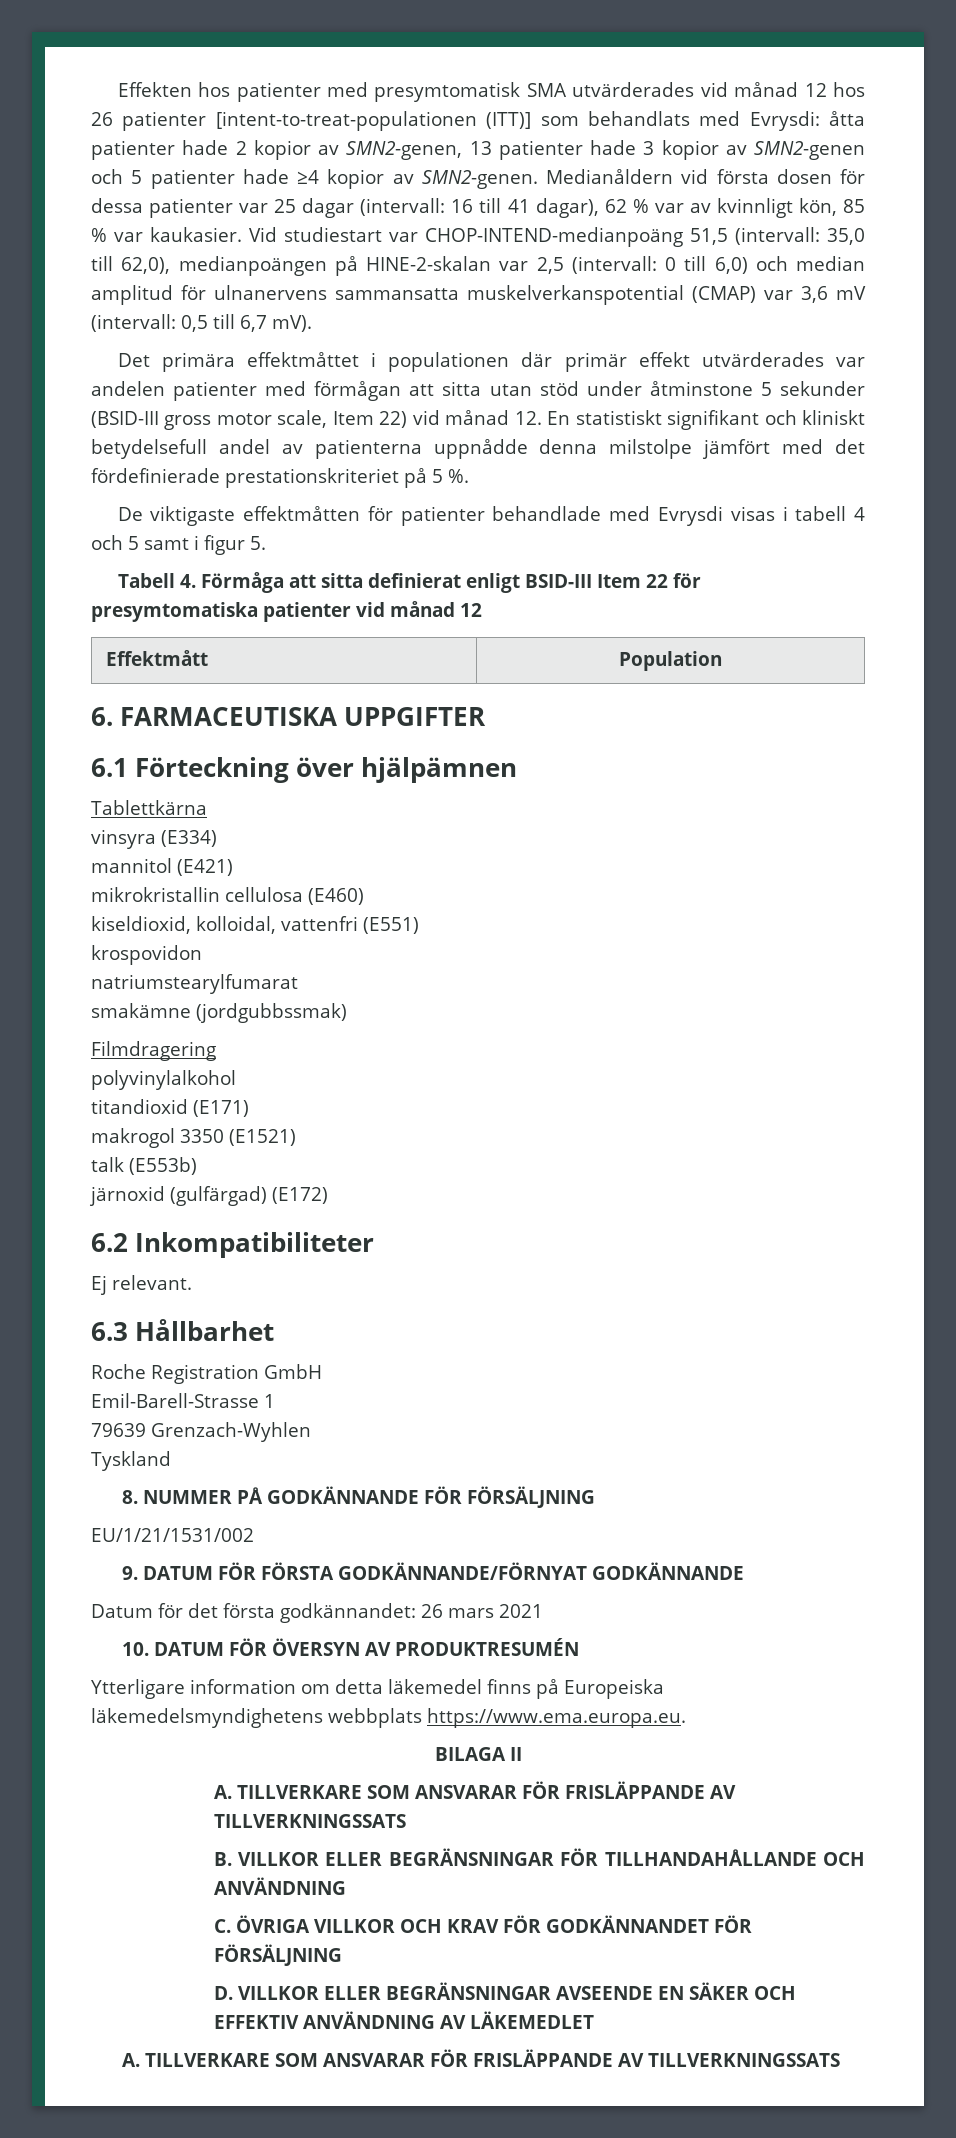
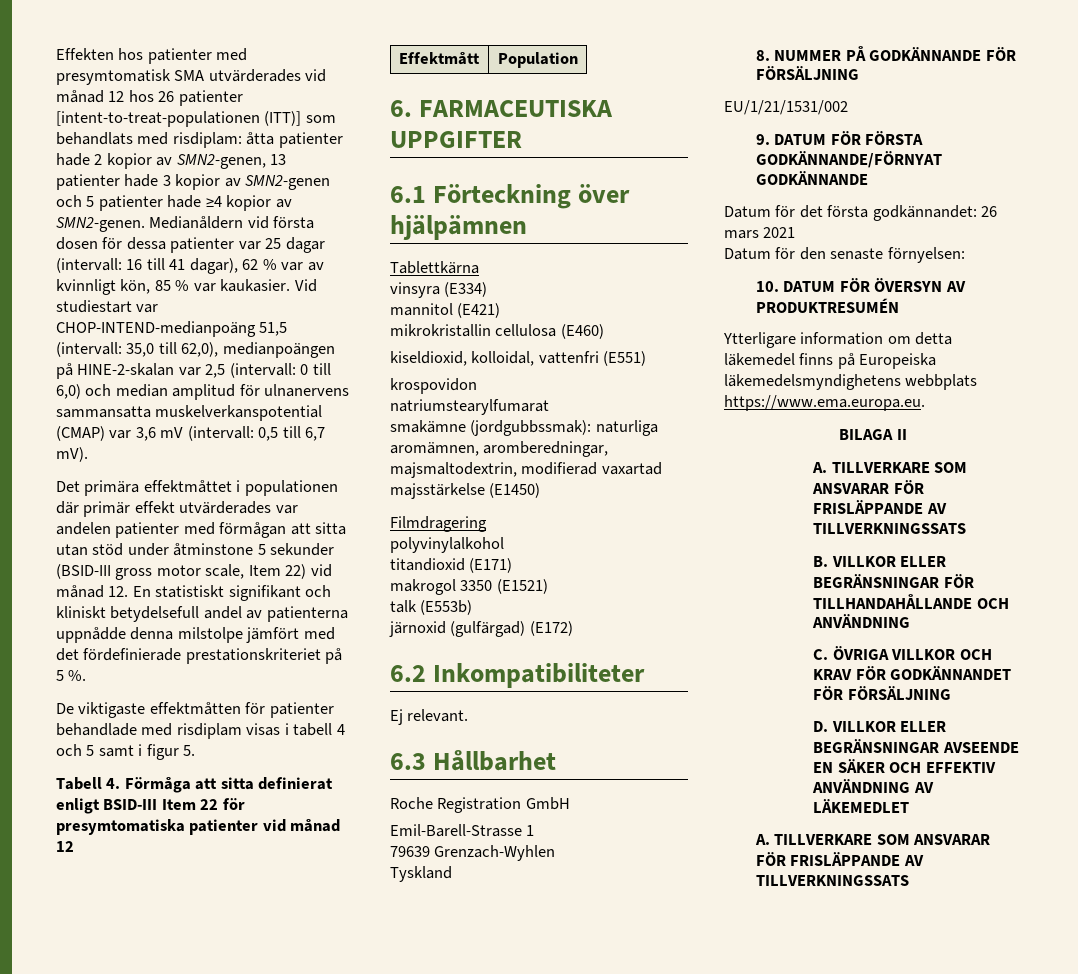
[749,111,820,131] Evrysdi: -> [172,132,242,148] risdiplam:
[657,506,723,526] Evrysdi -> [176,723,242,739] risdiplam
[196,1003,347,1023] (jordgubbssmak) -> [470,420,658,436] [390,441,609,457] [390,462,662,478] [390,483,541,499] (jordgubbssmak): naturliga aromämnen, aromberedningar, majsmaltodextrin, modifierad vaxartad majsstärkelse (E1450)
(543, 1611) none -> [724,247,965,263] // Datum för den senaste förnyelsen:

